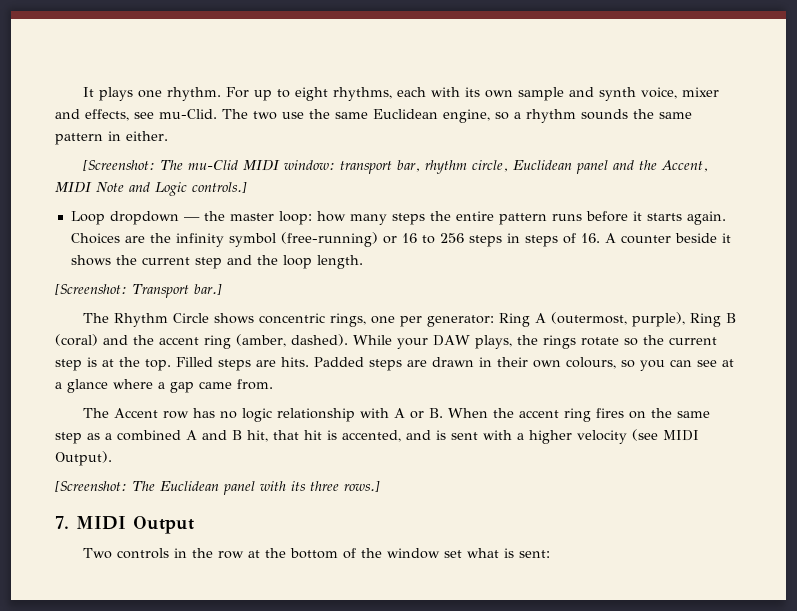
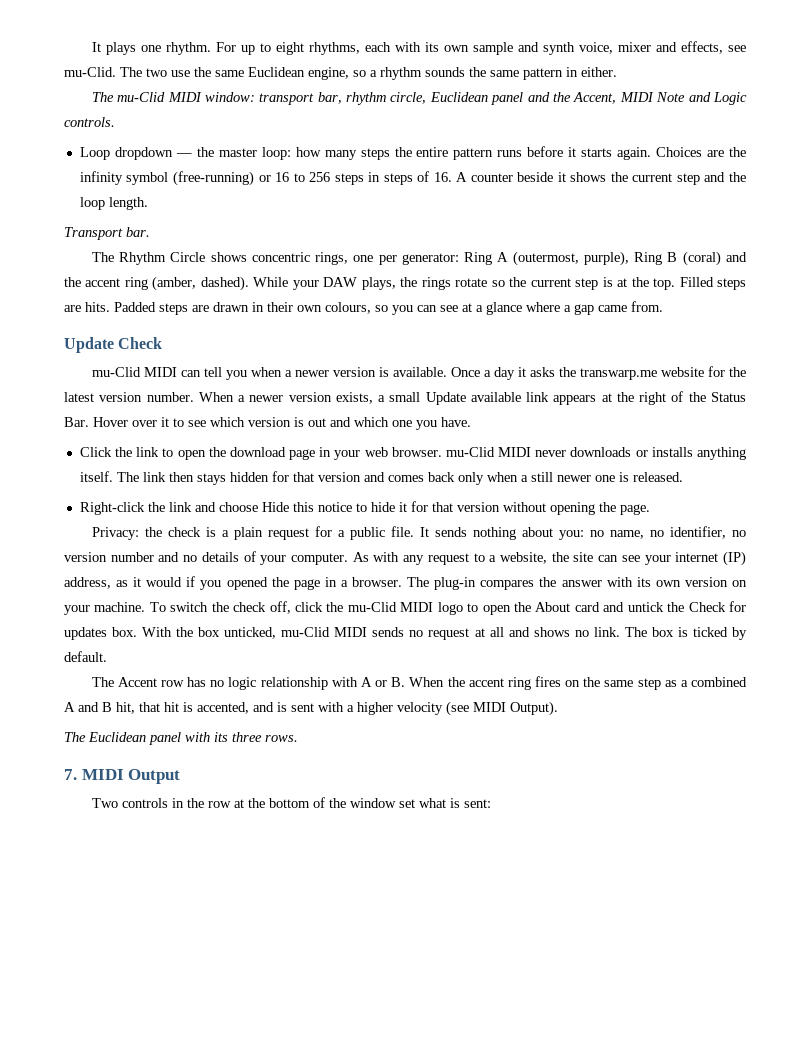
[83,160,156,171] [Screenshot: -> (617, 72) none
[192,182,247,193] controls.] -> [64,117,115,127] controls.
[55,284,222,298] [Screenshot: Transport bar.] -> [64,227,150,240] Transport bar.
(273, 384) none -> [64,337,163,353] [91,366,746,380] [64,391,747,405] [64,417,471,430] [79,447,746,460] [79,471,683,485] [79,501,650,515] [91,526,746,540] [64,551,746,566] [64,576,747,590] [64,601,747,615] [64,627,747,640] [64,651,107,662] // Update Check // mu-Clid MIDI can tell you when a newer version is available. Once a day it asks the transwarp.me website for the latest version number. When a newer version exists, a small Update available link appears at the right of the Status Bar. Hover over it to see which version is out and which one you have. // Click the link to open the download page in your web browser. mu-Clid MIDI never downloads or installs anything itself. The link then stays hidden for that version and comes back only when a still newer one is released. // Right-click the link and choose Hide this notice to hide it for that version without opening the page. // Privacy: the check is a plain request for a public file. It sends nothing about you: no name, no identifier, no version number and no details of your computer. As with any request to a website, the site can see your internet (IP) address, as it would if you opened the page in a browser. The plug-in compares the answer with its own version on your machine. To switch the check off, click the mu-Clid MIDI logo to open the About card and untick the Check for updates box. With the box unticked, mu-Clid MIDI sends no request at all and shows no link. The box is ticked by default.
[55,481,127,492] [Screenshot: -> (558, 708) none
[344,481,380,492] rows.] -> [265,735,298,742] rows.

